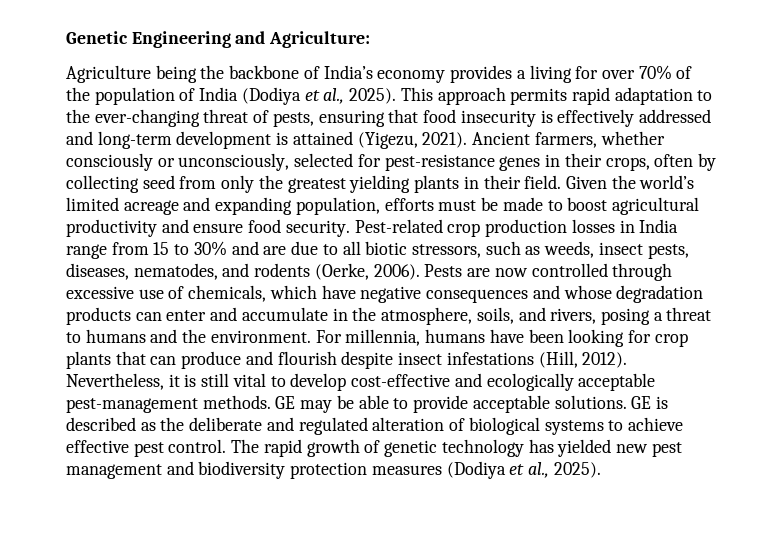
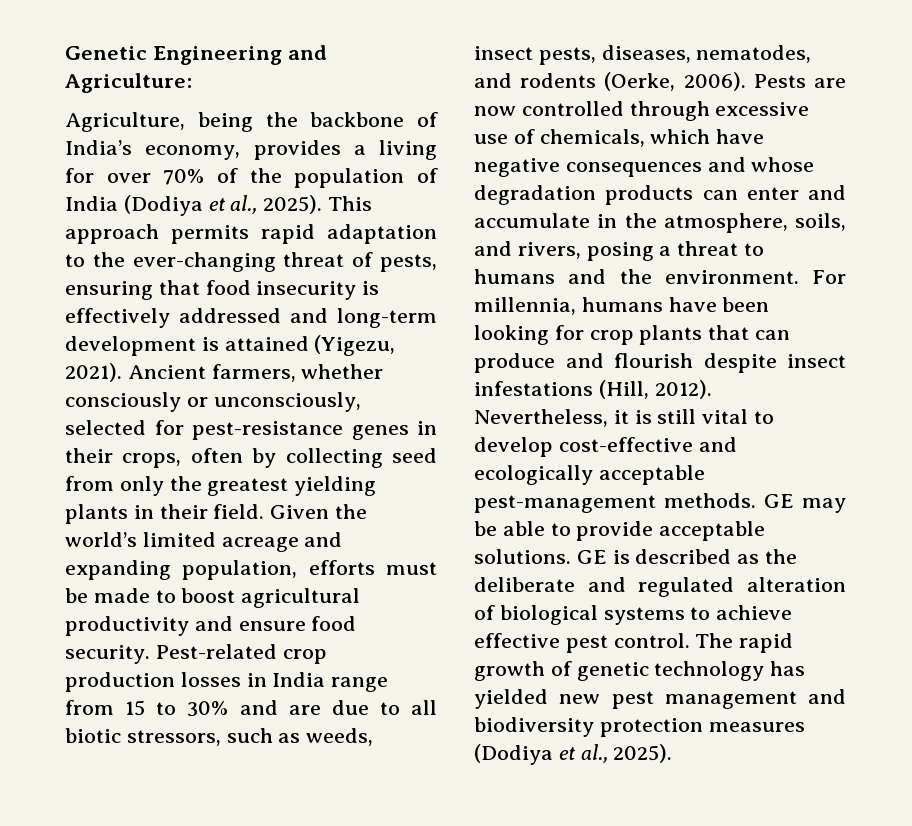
[66,65,151,83] Agriculture -> [65,112,185,132] Agriculture,
[377,70,446,83] economy -> [145,145,241,160] economy,

